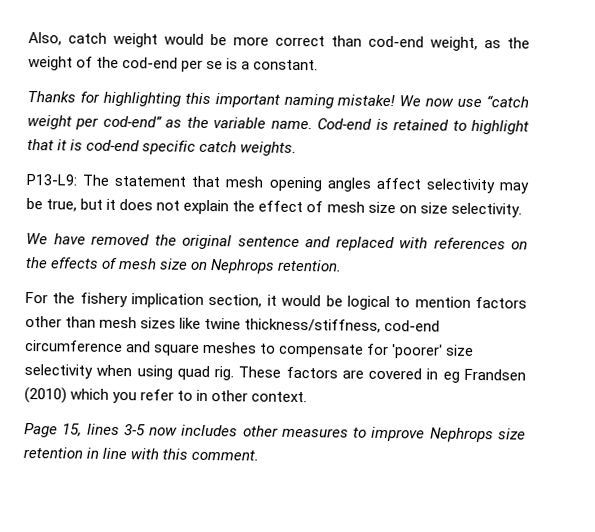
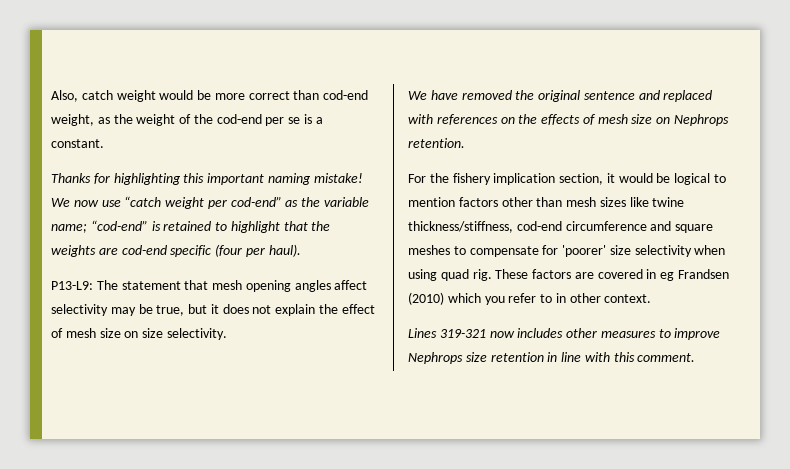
[270,118,373,130] name. Cod-end -> [51,220,148,233] name; “cod-end”
[57,139,298,156] it is cod-end specific catch weights. -> [311,221,331,231] [51,244,301,257] the weights are cod-end specific (four per haul).
[24,422,146,438] Page 15, lines 3-5 -> [408,328,486,338] Lines 319-321

